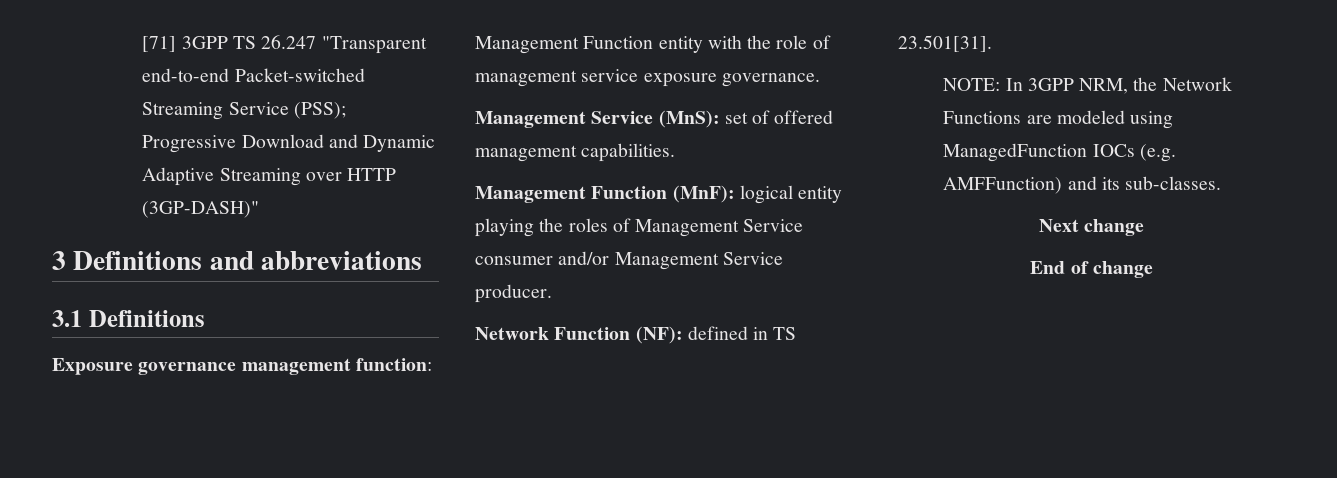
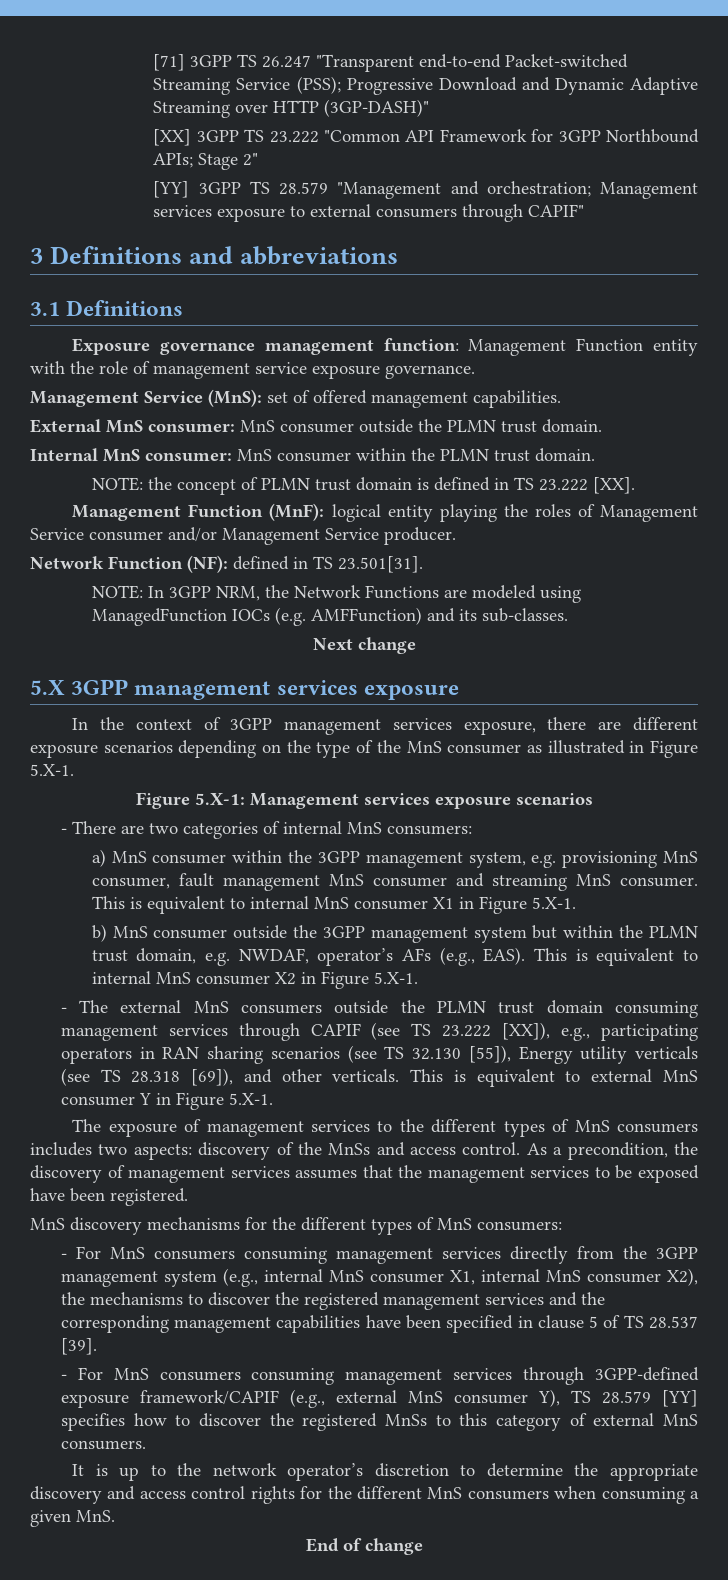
(260, 209) none -> [153,129,699,146] [153,153,259,170] [153,181,698,199] [153,204,585,222] // [XX] 3GPP TS 23.222 "Common API Framework for 3GPP Northbound APIs; Stage 2" // [YY] 3GPP TS 28.579 "Management and orchestration; Management services exposure to external consumers through CAPIF"
(676, 152) none -> [30,419,602,433] [30,448,595,462] [91,477,635,495] // External MnS consumer: MnS consumer outside the PLMN trust domain. // Internal MnS consumer: MnS consumer within the PLMN trust domain. // NOTE: the concept of PLMN trust domain is defined in TS 23.222 [XX].
(1145, 227) none -> [30,679,459,700] [72,717,698,735] [30,740,698,758] [30,764,74,776] [135,792,593,809] [60,821,472,839] [91,849,699,868] [91,873,698,891] [91,896,576,914] [91,924,698,943] [91,947,699,966] [91,971,418,989] [60,1000,698,1018] [60,1022,698,1041] [60,1045,698,1064] [60,1068,699,1087] [60,1092,273,1110] [72,1119,699,1137] [30,1142,698,1160] [30,1165,699,1183] [30,1188,188,1206] [30,1217,562,1235] [60,1246,698,1264] [60,1268,698,1287] [60,1292,605,1310] [60,1315,698,1333] [60,1338,97,1355] [60,1367,699,1385] [60,1389,698,1408] [60,1413,699,1431] [60,1440,146,1450] [72,1463,698,1481] [30,1486,699,1504] [30,1510,115,1527] // 5.X 3GPP management services exposure // In the context of 3GPP management services exposure, there are different exposure scenarios depending on the type of the MnS consumer as illustrated in Figure 5.X-1. // Figure 5.X-1: Management services exposure scenarios // - There are two categories of internal MnS consumers: // a) MnS consumer within the 3GPP management system, e.g. provisioning MnS consumer, fault management MnS consumer and streaming MnS consumer. This is equivalent to internal MnS consumer X1 in Figure 5.X-1. // b) MnS consumer outside the 3GPP management system but within the PLMN trust domain, e.g. NWDAF, operator’s AFs (e.g., EAS). This is equivalent to internal MnS consumer X2 in Figure 5.X-1. // - The external MnS consumers outside the PLMN trust domain consuming management services through CAPIF (see TS 23.222 [XX]), e.g., participating operators in RAN sharing scenarios (see TS 32.130 [55]), Energy utility verticals (see TS 28.318 [69]), and other verticals. This is equivalent to external MnS consumer Y in Figure 5.X-1. // The exposure of management services to the different types of MnS consumers includes two aspects: discovery of the MnSs and access control. As a precondition, the discovery of management services assumes that the management services to be exposed have been registered. // MnS discovery mechanisms for the different types of MnS consumers: // - For MnS consumers consuming management services directly from the 3GPP management system (e.g., internal MnS consumer X1, internal MnS consumer X2), the mechanisms to discover the registered management services and the corresponding management capabilities have been specified in clause 5 of TS 28.537 [39]. // - For MnS consumers consuming management services through 3GPP-defined exposure framework/CAPIF (e.g., external MnS consumer Y), TS 28.579 [YY] specifies how to discover the registered MnSs to this category of external MnS consumers. // It is up to the network operator’s discretion to determine the appropriate discovery and access control rights for the different MnS consumers when consuming a given MnS.

